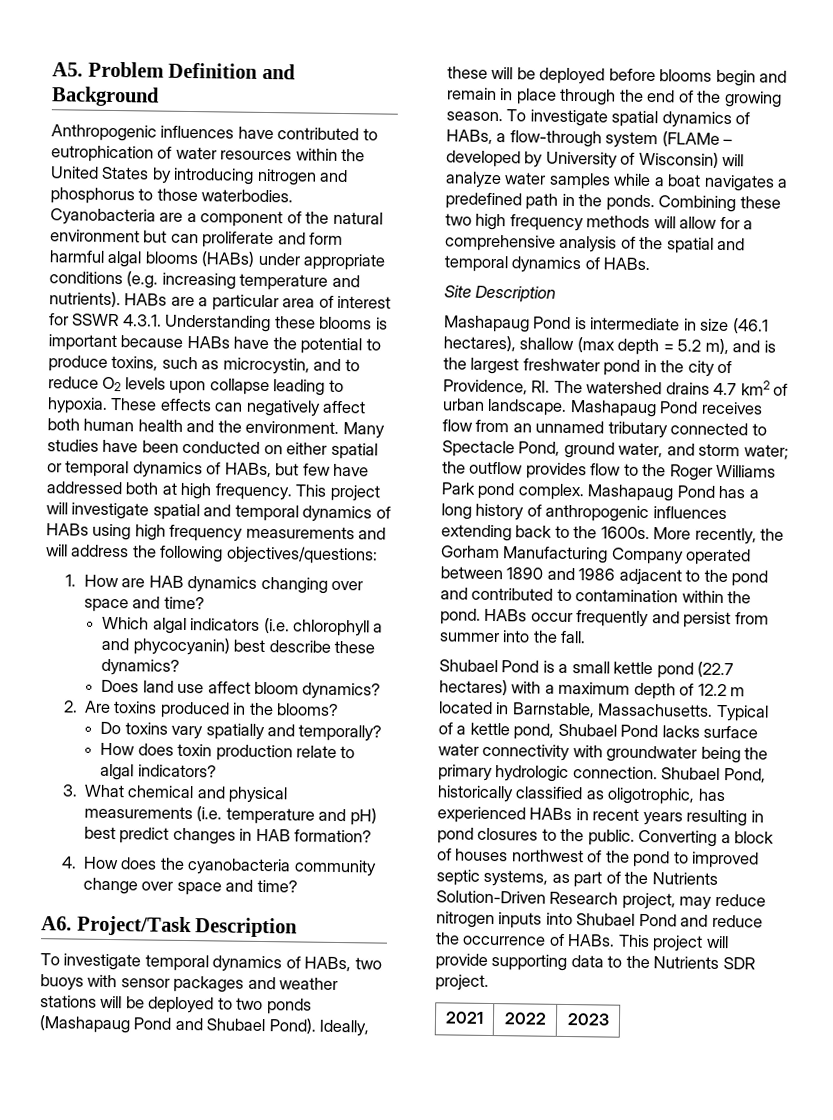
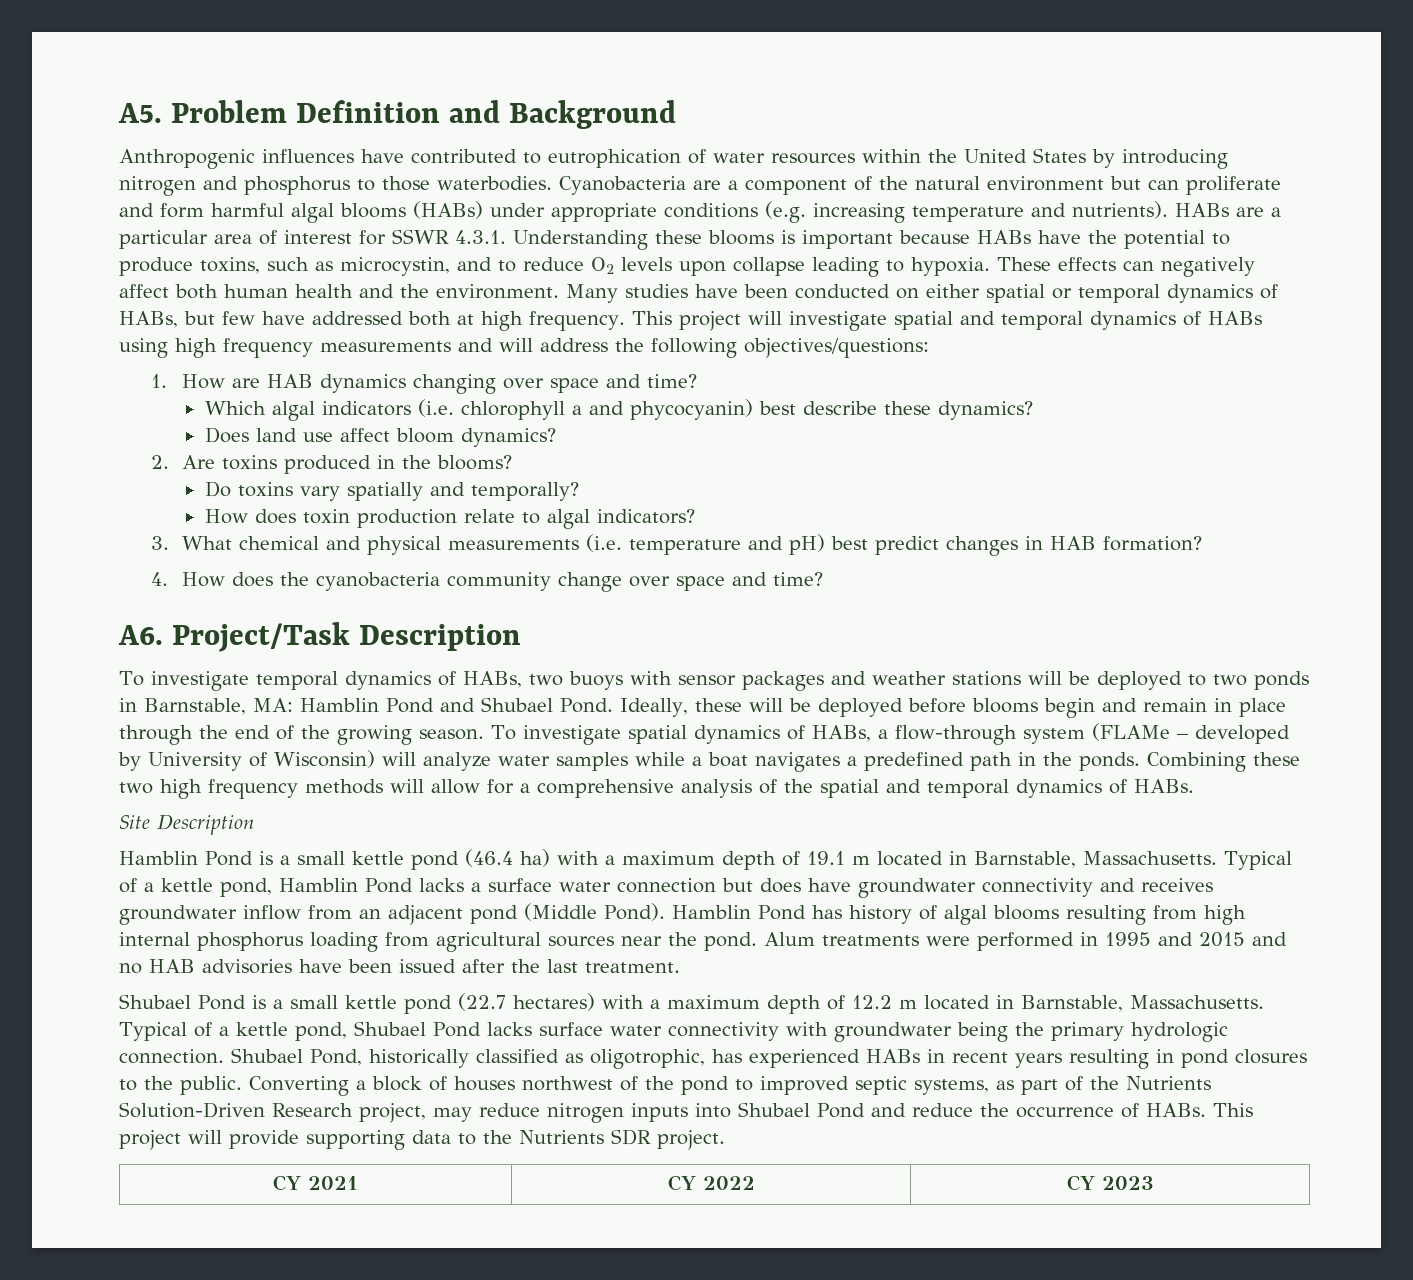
[39,1015,131,1034] (Mashapaug -> [119,698,379,715] in Barnstable, MA: Hamblin
[268,1018,316,1034] Pond). -> [559,698,613,713] Pond.
[443,315,769,334] [443,335,776,356] [443,357,733,377] [443,379,789,396] [442,398,763,418] [442,419,767,439] [442,440,789,460] [442,461,777,481] [441,482,759,502] [441,503,727,523] [441,524,785,545] [441,545,752,566] [440,566,769,587] [440,587,752,604] [440,608,769,629] [439,630,587,644] Mashapaug Pond is intermediate in size (46.1 hectares), shallow (max depth = 5.2 m), and is the largest freshwater pond in the city of Providence, RI. The watershed drains 4.7 km2 of urban landscape. Mashapaug Pond receives flow from an unnamed tributary connected to Spectacle Pond, ground water, and storm water; the outflow provides flow to the Roger Williams Park pond complex. Mashapaug Pond has a long history of anthropogenic influences extending back to the 1600s. More recently, the Gorham Manufacturing Company operated between 1890 and 1986 adjacent to the pond and contributed to contamination within the pond. HABs occur frequently and persist from summer into the fall. -> [119,849,1292,870] [119,878,1213,898] [119,903,1246,925] [119,932,1287,952] [119,959,680,974] Hamblin Pond is a small kettle pond (46.4 ha) with a maximum depth of 19.1 m located in Barnstable, Massachusetts. Typical of a kettle pond, Hamblin Pond lacks a surface water connection but does have groundwater connectivity and receives groundwater inflow from an adjacent pond (Middle Pond). Hamblin Pond has history of algal blooms resulting from high internal phosphorus loading from agricultural sources near the pond. Alum treatments were performed in 1995 and 2015 and no HAB advisories have been issued after the last treatment.
(489, 982) none -> [273,1175,301,1191] CY
(484, 1017) none -> [667,1175,696,1191] CY
(547, 1018) none -> [1066,1175,1095,1191] CY

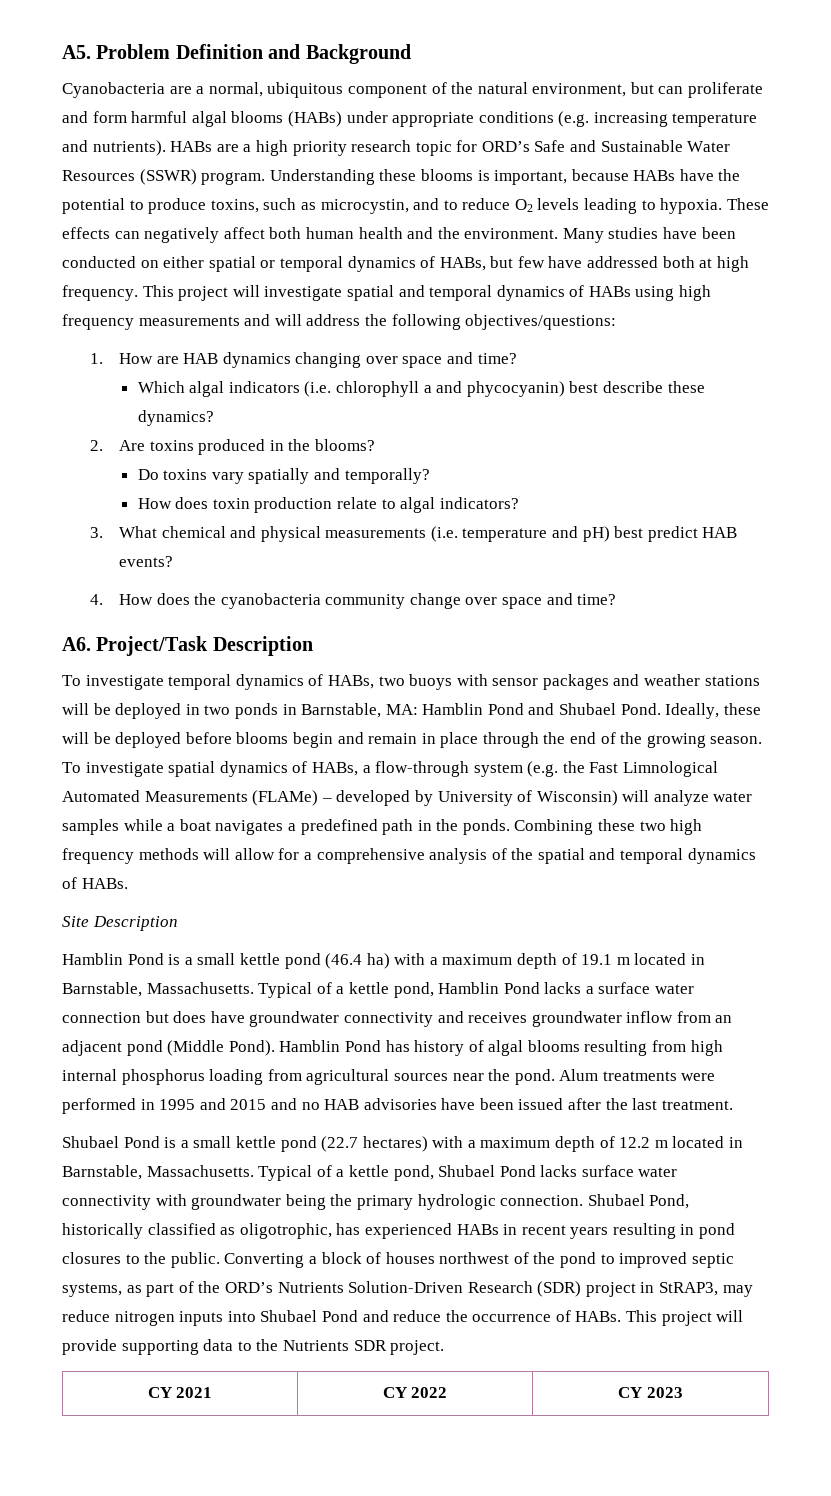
[119,148,1228,169] [119,176,552,196] Anthropogenic influences have contributed to eutrophication of water resources within the United States by introducing nitrogen and phosphorus to those waterbodies. -> (411, 54) none
(738, 185) none -> [208,82,344,98] normal, ubiquitous
[987,176,1104,191] environment -> [532,83,627,97] environment,
[119,229,506,249] particular area of interest for SSWR 4.3.1. -> [255,140,731,156] [62,169,266,185] high priority research topic for ORD’s Safe and Sustainable Water Resources (SSWR) program.
[802,230,893,249] important -> [494,170,568,185] important,
[679,257,805,276] upon collapse -> (580, 204) none
[204,427,556,447] // Does land use affect bloom dynamics? -> (214, 418) none
[946,536,1203,556] changes in HAB formation? -> [702,527,738,538] [118,556,173,567] HAB events?
[1187,674,1206,686] to -> [185,704,200,715] in
[1091,723,1170,741] (FLAMe -> [527,761,719,777] [62,790,319,806] (e.g. the Fast Limnological Automated Measurements (FLAMe)
(1119, 1083) none -> [224,1282,273,1293] ORD’s
[359,1103,426,1123] project, -> [537,1281,719,1297] (SDR) project in StRAP3,

